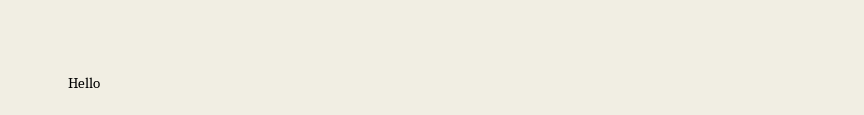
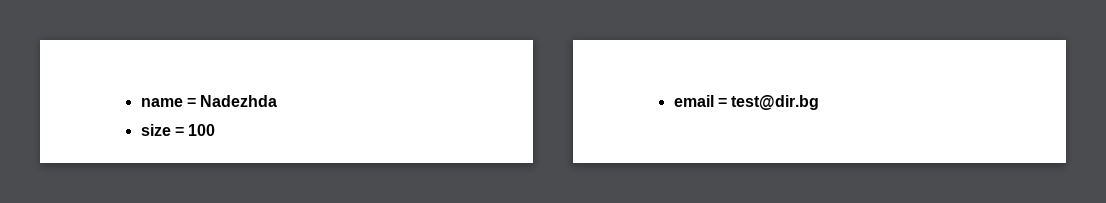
[68,77,100,88] Hello -> [140,95,278,107] [140,124,216,136] [673,95,820,110] name = Nadezhda // size = 100 // email = test@dir.bg

